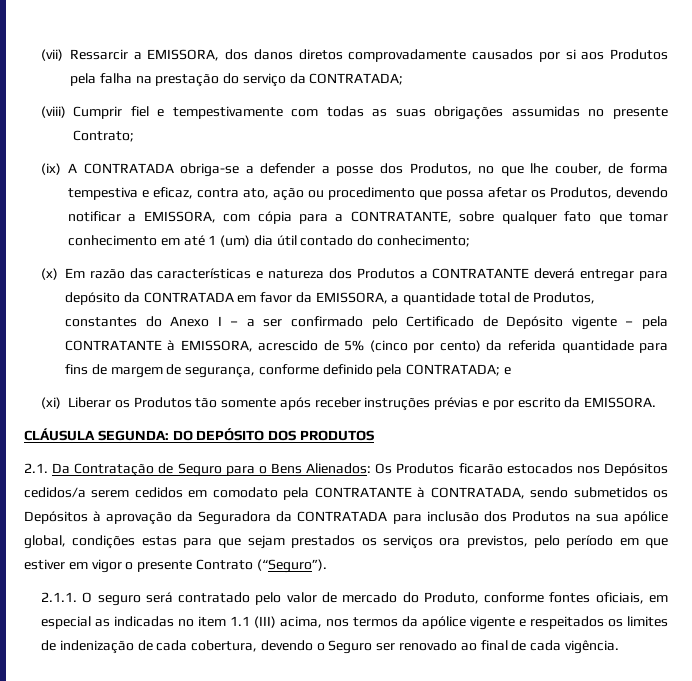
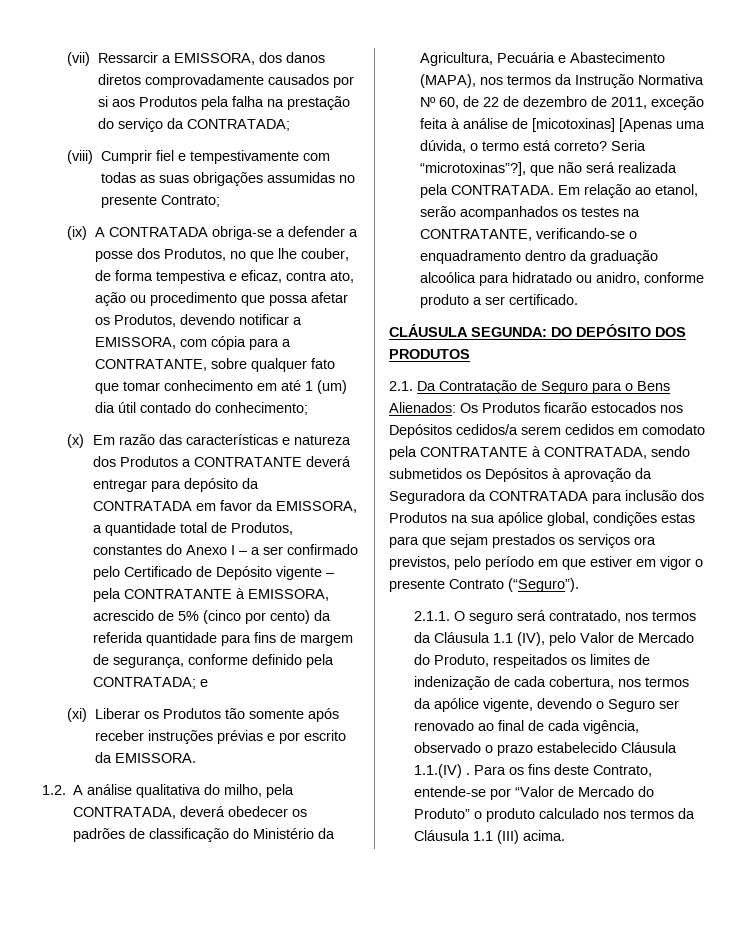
(657, 402) none -> [42,784,295,798] [73,806,308,819] [73,828,336,842] [420,52,666,66] [420,74,705,88] [420,96,705,110] [420,118,706,132] [420,140,647,153] [420,162,678,176] [420,184,699,198] [420,206,641,220] [420,228,638,241] [420,250,659,264] [420,272,705,286] [420,294,579,308] // 1.2. A análise qualitativa do milho, pela CONTRATADA, deverá obedecer os padrões de classificação do Ministério da Agricultura, Pecuária e Abastecimento (MAPA), nos termos da Instrução Normativa Nº 60, de 22 de dezembro de 2011, exceção feita à análise de [micotoxinas] [Apenas uma dúvida, o termo está correto? Seria “microtoxinas”?], que não será realizada pela CONTRATADA. Em relação ao etanol, serão acompanhados os testes na CONTRATANTE, verificando-se o enquadramento dentro da graduação alcoólica para hidratado ou anidro, conforme produto a ser certificado.
[178,592,668,605] [40,616,526,630] contratado pelo valor de mercado do Produto, conforme fontes oficiais, em especial as indicadas no item 1.1 (III) acima, nos termos da apólice vigente e -> [549,610,697,623] [414,632,695,646] [414,654,490,667] contratado, nos termos da Cláusula 1.1 (IV), pelo Valor de Mercado do Produto,
(258, 646) none -> [618,677,690,687] [414,698,534,712] nos termos da apólice vigente,
[564,640,619,654] vigência. -> [583,720,640,734] [414,742,678,756] [414,764,653,778] [414,786,655,800] [414,808,696,822] [414,830,566,844] vigência, observado o prazo estabelecido Cláusula 1.1.(IV) . Para os fins deste Contrato, entende-se por “Valor de Mercado do Produto” o produto calculado nos termos da Cláusula 1.1 (III) acima.

